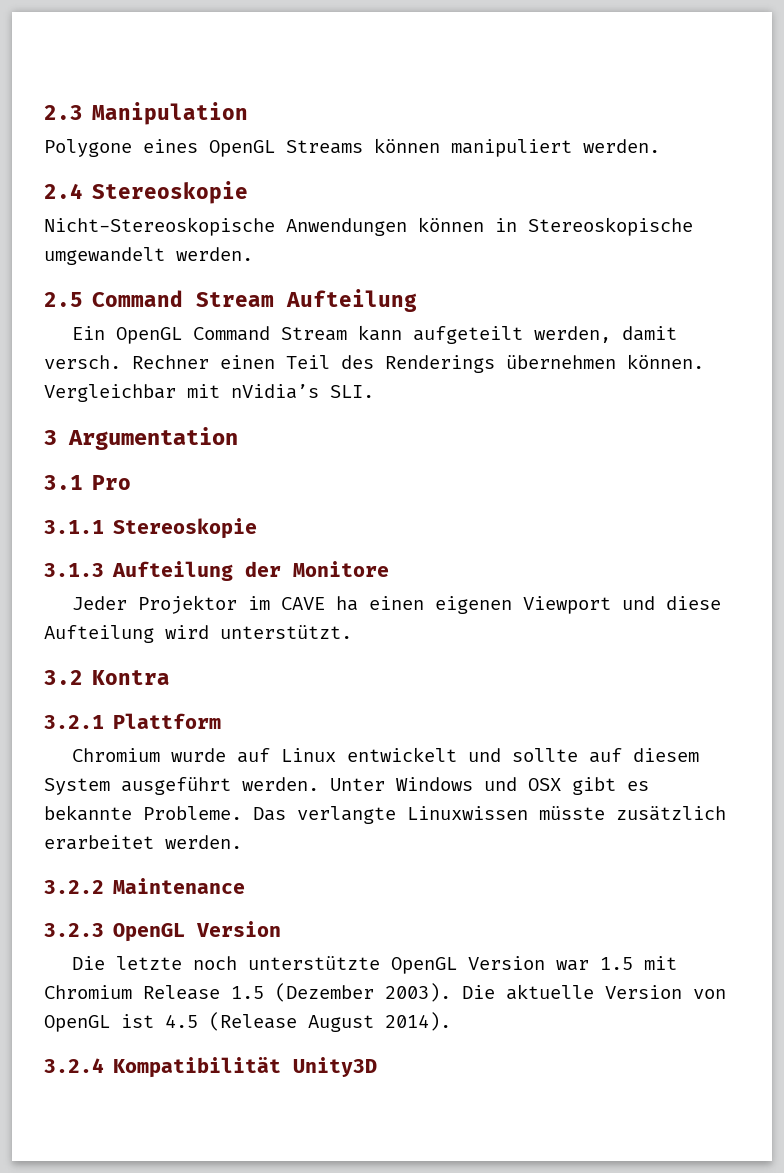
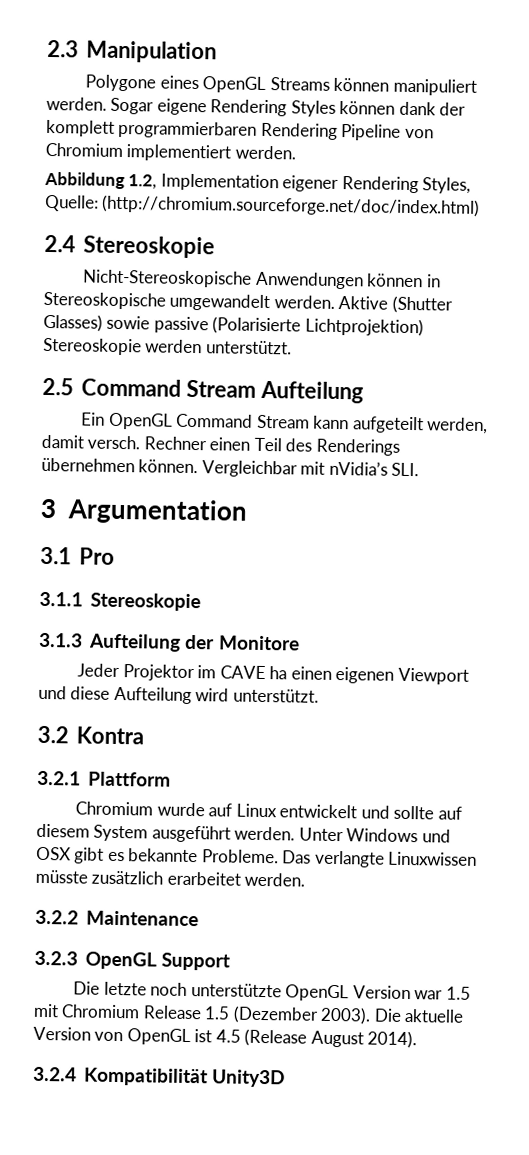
(660, 146) none -> [110,97,467,117] [46,119,434,141] [45,142,296,162] [44,171,472,194] [45,194,481,217] Sogar eigene Rendering Styles können dank der komplett programmierbaren Rendering Pipeline von Chromium implementiert werden. // Abbildung 1.2, Implementation eigener Rendering Styles, Quelle: (http://chromium.sourceforge.net/doc/index.html)
(253, 254) none -> [338,295,453,314] [43,313,424,337] [43,337,292,356] Aktive (Shutter Glasses) sowie passive (Polarisierte Lichtprojektion) Stereoskopie werden unterstützt.
[196,921,282,937] Version -> [161,952,231,971] Support

